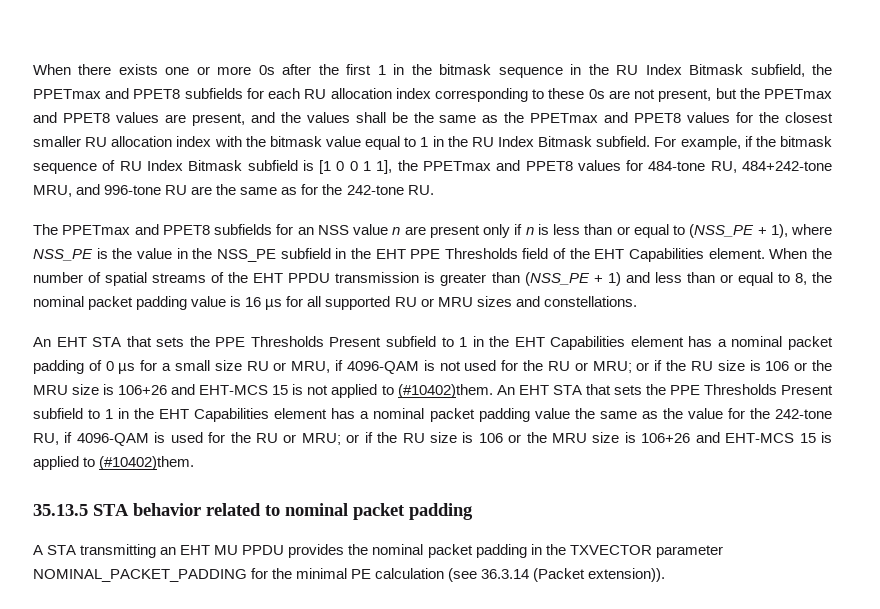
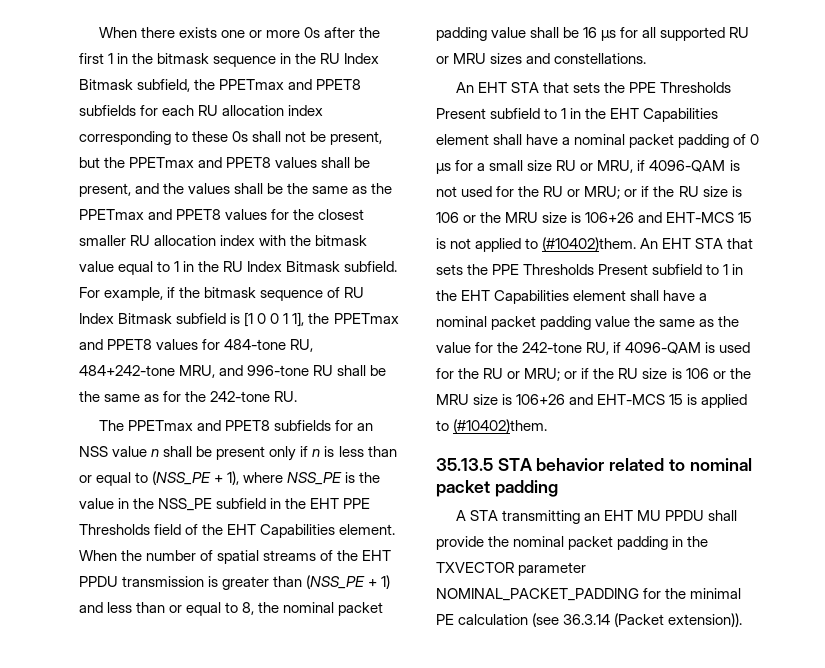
[608,89,656,99] are not -> [252,131,327,142] shall not be
[164,114,186,123] are -> [321,157,371,168] shall be
[191,186,213,195] are -> [337,365,387,376] shall be
[404,226,426,235] are -> [163,446,213,457] shall be
[230,296,242,307] is -> [530,27,580,38] shall be
[688,336,713,347] has -> [493,134,559,145] shall have
[331,408,356,419] has -> [630,290,696,301] shall have
[288,544,345,558] provides -> [708,510,738,521] [436,536,484,550] shall provide

